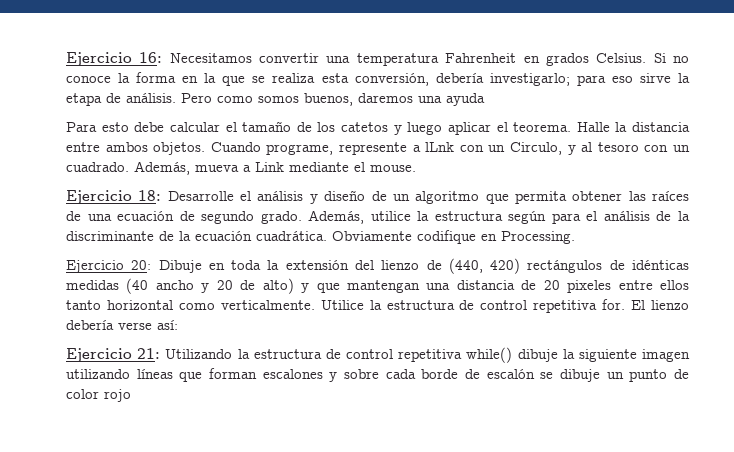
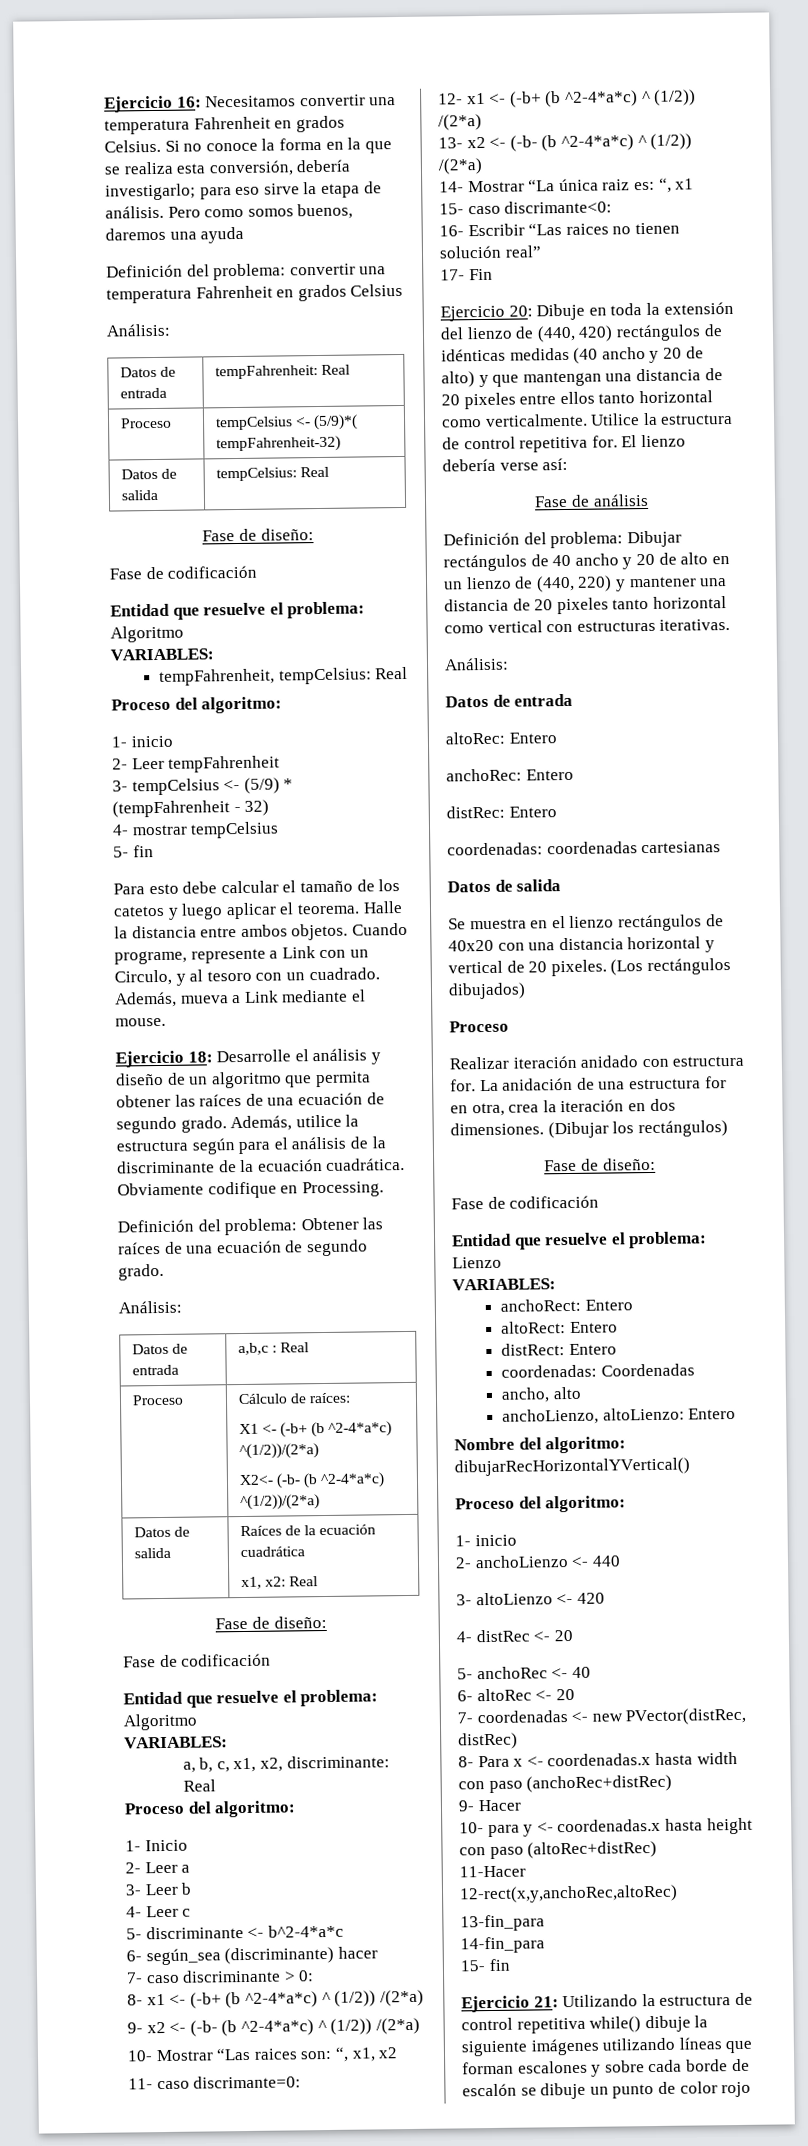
(485, 99) none -> [106,263,387,281] [106,283,404,304] [106,323,170,337] [119,366,176,378] [119,387,167,399] [214,364,350,380] [119,417,172,429] [214,414,359,431] [215,435,341,453] [120,468,177,480] [120,489,158,501] [215,466,329,482] [202,528,314,542] [109,565,258,580] [110,601,366,620] [110,625,184,643] [110,648,214,661] [159,666,409,686] [111,696,283,714] [111,735,173,748] [112,755,281,773] [112,777,294,796] [112,799,270,818] [112,821,280,839] [113,845,154,858] // Definición del problema: convertir una temperatura Fahrenheit en grados Celsius // Análisis: // Datos de entrada | tempFahrenheit: Real // Proceso | tempCelsius <- (5/9)*( tempFahrenheit-32) // Datos de salida | tempCelsius: Real // Fase de diseño: // Fase de codificación // Entidad que resuelve el problema: Algoritmo // VARIABLES: // tempFahrenheit, tempCelsius: Real // Proceso del algoritmo: // 1- inicio // 2- Leer tempFahrenheit // 3- tempCelsius <- (5/9) * (tempFahrenheit - 32) // 4- mostrar tempCelsius // 5- fin
[425,142,455,152] lLnk -> [281,946,316,959] Link
(575, 237) none -> [117,1217,384,1236] [118,1239,368,1257] [118,1263,164,1281] [118,1300,182,1314] [131,1343,188,1355] [131,1364,179,1376] [237,1342,310,1356] [131,1394,184,1406] [237,1392,352,1405] [238,1421,393,1438] [238,1443,319,1460] [238,1472,386,1489] [239,1494,320,1511] [133,1526,190,1538] [133,1547,171,1559] [239,1524,377,1537] [239,1546,305,1558] [240,1576,319,1590] [215,1615,327,1630] [123,1653,272,1668] [123,1689,379,1708] [123,1713,198,1731] [124,1736,228,1749] [182,1755,390,1773] [182,1779,216,1792] [124,1800,297,1818] [125,1839,188,1852] [125,1861,191,1874] [125,1882,193,1896] [126,1905,192,1918] [126,1924,344,1940] [126,1946,378,1966] [126,1969,315,1984] [127,1989,424,2009] [127,2017,420,2037] [127,2046,399,2062] [128,2075,302,2090] [438,89,697,108] [438,113,482,131] [438,133,693,152] [438,157,483,175] [439,177,695,193] [439,200,613,215] [439,222,680,237] [439,245,542,259] [440,268,493,281] // Definición del problema: Obtener las raíces de una ecuación de segundo grado. // Análisis: // Datos de entrada | a,b,c : Real // Proceso | Cálculo de raíces: // X1 <- (-b+ (b ^2-4*a*c) ^(1/2))/(2*a) // X2<- (-b- (b ^2-4*a*c) ^(1/2))/(2*a) // Datos de salida | Raíces de la ecuación cuadrática // x1, x2: Real // Fase de diseño: // Fase de codificación // Entidad que resuelve el problema: Algoritmo // VARIABLES: // a, b, c, x1, x2, discriminante: Real // Proceso del algoritmo: // 1- Inicio // 2- Leer a // 3- Leer b // 4- Leer c // 5- discriminante <- b^2-4*a*c // 6- según_sea (discriminante) hacer // 7- caso discriminante > 0: // 8- x1 <- (-b+ (b ^2-4*a*c) ^ (1/2)) /(2*a) // 9- x2 <- (-b- (b ^2-4*a*c) ^ (1/2)) /(2*a) // 10- Mostrar “Las raices son: “, x1, x2 // 11- caso discrimante=0: // 12- x1 <- (-b+ (b ^2-4*a*c) ^ (1/2)) /(2*a) // 13- x2 <- (-b- (b ^2-4*a*c) ^ (1/2)) /(2*a) // 14- Mostrar “La única raiz es: “, x1 // 15- caso discrimante<0: // 16- Escribir “Las raices no tienen solución real” // 17- Fin
(178, 325) none -> [534,493,649,508] [443,530,682,549] [443,552,730,572] [443,575,728,593] [444,596,727,615] [444,618,731,634] [444,657,509,671] [445,693,574,708] [445,731,557,745] [446,768,574,782] [446,805,557,819] [447,841,722,856] [447,879,562,893] [448,914,724,932] [448,936,715,953] [448,958,731,977] [448,982,526,1000] [449,1020,509,1033] [449,1055,745,1070] [450,1076,727,1092] [450,1098,676,1117] [450,1120,728,1139] [544,1157,656,1172] [451,1195,600,1210] [451,1231,708,1250] [452,1256,502,1269] [452,1278,556,1291] [500,1298,633,1312] [501,1321,618,1334] [501,1343,617,1356] [501,1363,695,1378] [501,1386,581,1403] [502,1407,737,1425] [454,1436,627,1454] [454,1457,690,1477] [455,1495,627,1513] [455,1534,517,1547] [455,1555,621,1569] [456,1592,605,1606] [456,1629,573,1643] [457,1666,591,1680] [457,1688,575,1702] [457,1707,747,1726] [458,1732,518,1750] [458,1751,738,1768] [458,1774,673,1794] [458,1799,522,1812] [459,1817,753,1838] [459,1840,658,1860] [459,1865,526,1878] [459,1884,678,1904] [460,1914,545,1932] [460,1936,545,1954] [460,1958,510,1972] // Fase de análisis // Definición del problema: Dibujar rectángulos de 40 ancho y 20 de alto en un lienzo de (440, 220) y mantener una distancia de 20 pixeles tanto horizontal como vertical con estructuras iterativas. // Análisis: // Datos de entrada // altoRec: Entero // anchoRec: Entero // distRec: Entero // coordenadas: coordenadas cartesianas // Datos de salida // Se muestra en el lienzo rectángulos de 40x20 con una distancia horizontal y vertical de 20 pixeles. (Los rectángulos dibujados) // Proceso // Realizar iteración anidado con estructura for. La anidación de una estructura for en otra, crea la iteración en dos dimensiones. (Dibujar los rectángulos) // Fase de diseño: // Fase de codificación // Entidad que resuelve el problema: Lienzo // VARIABLES: // anchoRect: Entero // altoRect: Entero // distRect: Entero // coordenadas: Coordenadas // ancho, alto // anchoLienzo, altoLienzo: Entero // Nombre del algoritmo: dibujarRecHorizontalYVertical() // Proceso del algoritmo: // 1- inicio // 2- anchoLienzo <- 440 // 3- altoLienzo <- 420 // 4- distRec <- 20 // 5- anchoRec <- 40 // 6- altoRec <- 20 // 7- coordenadas <- new PVector(distRec, distRec) // 8- Para x <- coordenadas.x hasta width con paso (anchoRec+distRec) // 9- Hacer // 10- para y <- coordenadas.x hasta height con paso (altoRec+distRec) // 11-Hacer // 12-rect(x,y,anchoRec,altoRec) // 13-fin_para // 14-fin_para // 15- fin
[642,349,690,362] imagen -> [530,2038,600,2056] imágenes

